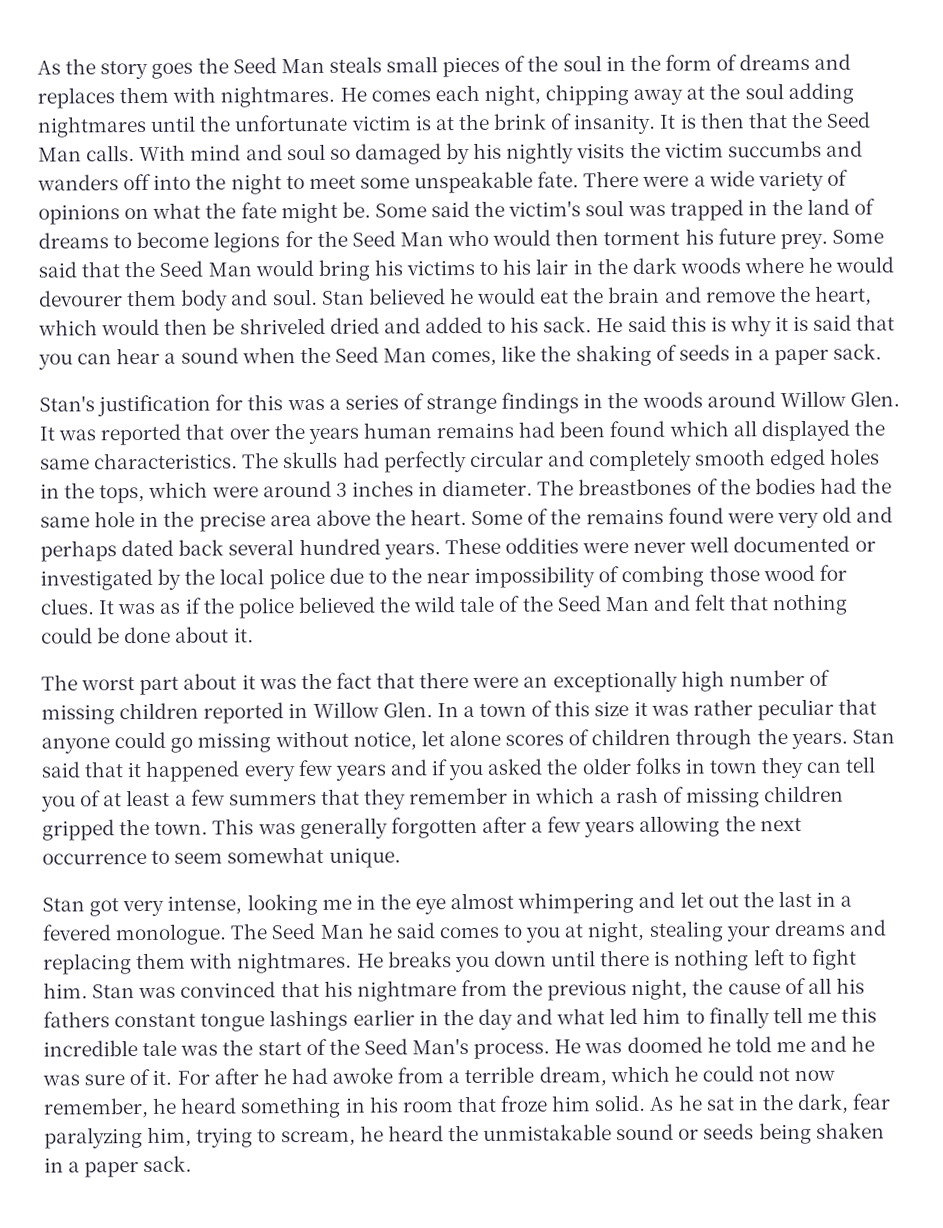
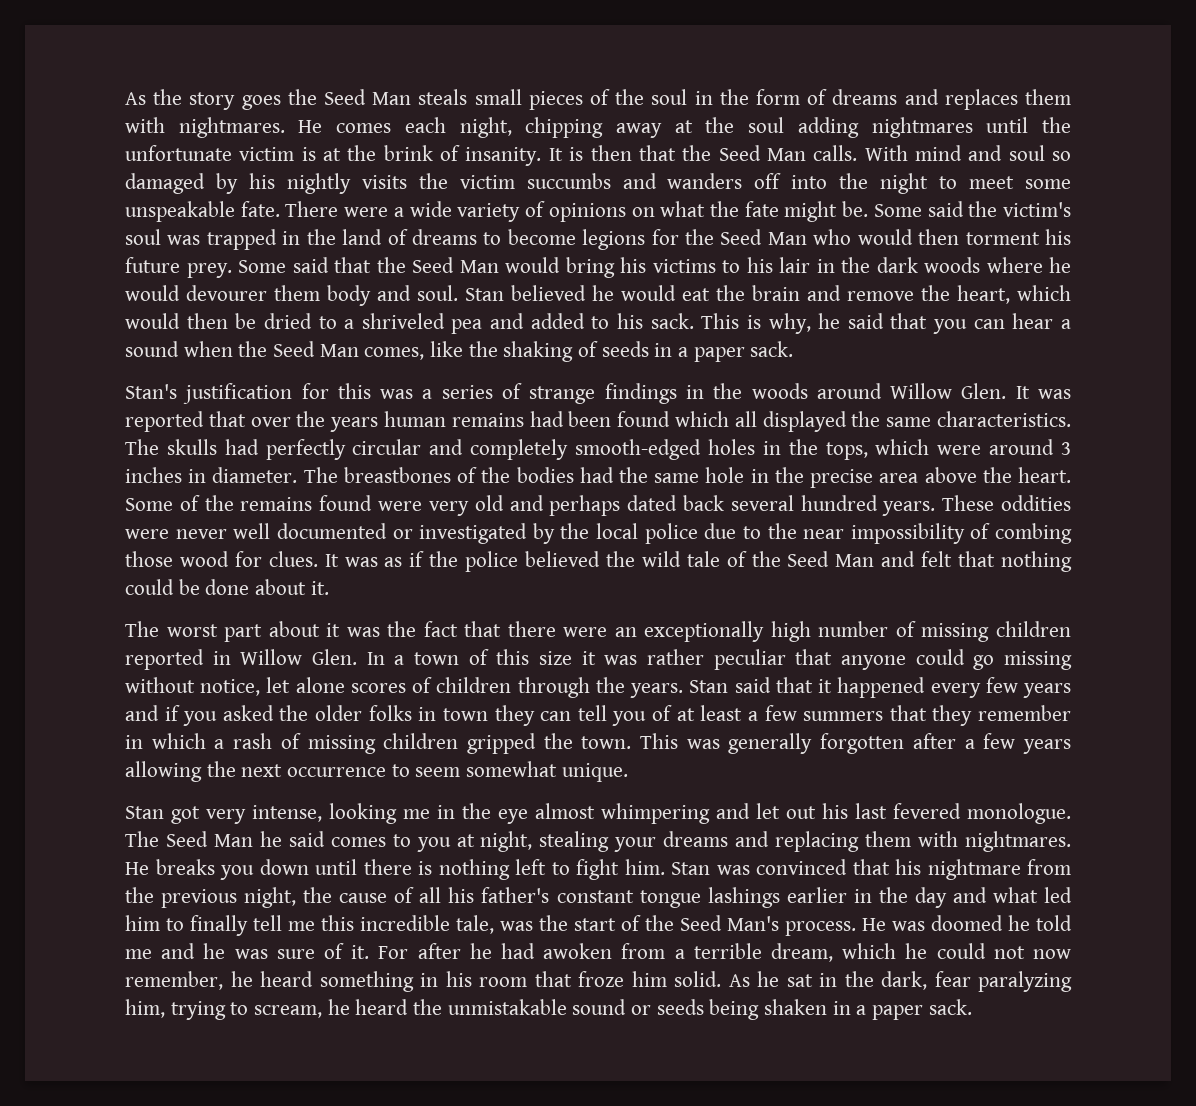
[239,317,380,335] shriveled dried -> [263,313,483,334] dried to a shriveled pea
[596,315,810,337] He said this is why it is -> [701,313,841,334] This is why, he
[695,448,827,471] smooth edged -> [575,439,702,460] smooth-edged
[742,890,853,908] the last in a -> [822,803,887,819] his last
[43,1011,110,1028] fathers -> [481,887,550,903] father's
[142,1039,178,1057] tale -> [456,915,494,934] tale,
[332,1067,394,1084] awoke -> [543,943,613,959] awoken

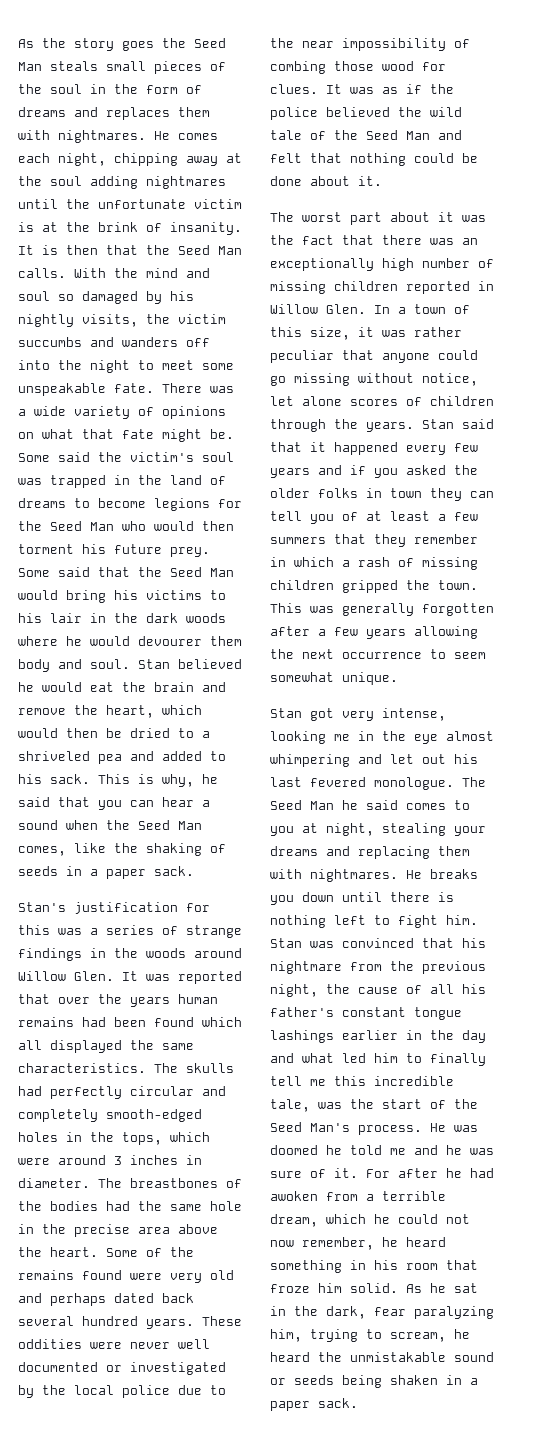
(908, 153) none -> [114,268,138,278] the
[361,175,407,189] visits -> [82,314,138,327] visits,
[344,207,389,217] were -> [210,386,234,393] was
[709,201,739,217] the -> [82,429,114,439] that
[563,627,608,637] were -> [430,238,454,245] was
[539,651,572,665] size -> [310,327,350,340] size,

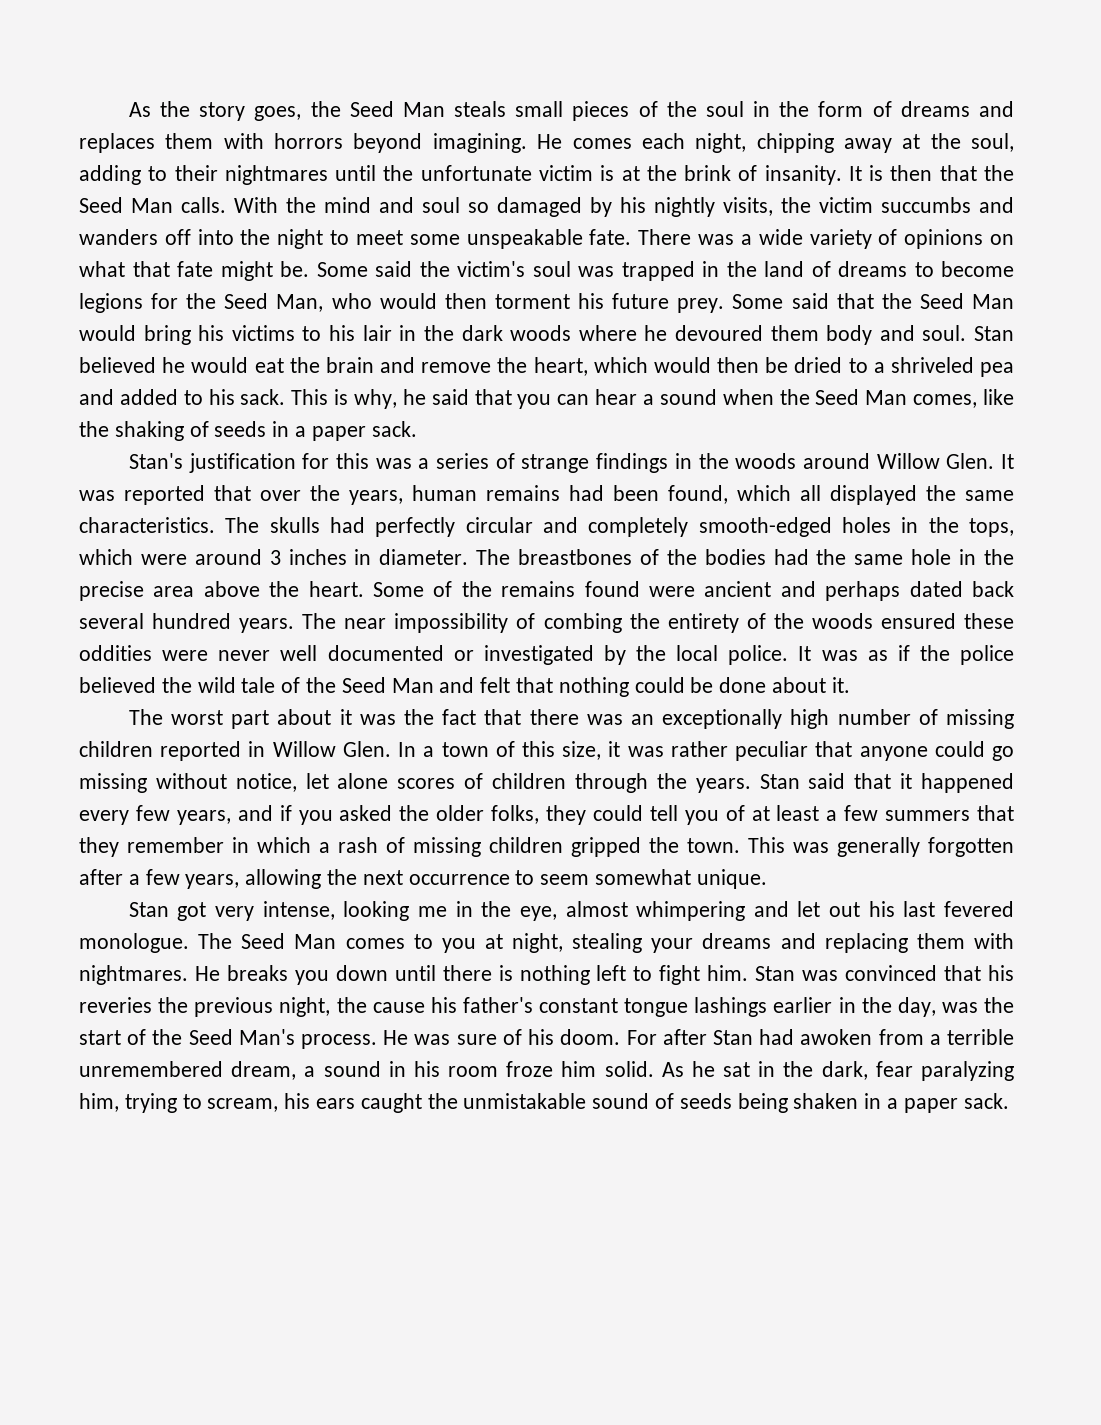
[122,41,154,51] goes -> [254,106,302,121] goes,
[58,130,146,143] nightmares. -> [274,133,527,153] horrors beyond imagining.
[50,176,138,189] soul adding -> [971,133,1015,152] [79,165,218,185] soul, adding to their
[90,522,114,531] Man -> [276,294,324,312] Man,
[90,636,202,646] would devourer -> [674,325,763,341] devoured
[130,997,170,1007] years -> [349,490,403,505] years,
[154,1017,194,1027] found -> [668,485,728,504] found,
[170,1270,234,1283] very old -> [704,581,772,597] ancient
[202,1316,242,1326] These -> [302,613,1014,633] The near impossibility of combing the entirety of the woods ensured these
[122,1385,226,1398] [270,38,470,51] [270,61,446,74] [270,84,318,94] police due to the near impossibility of combing those wood for clues. -> [728,645,789,665] police.
[270,468,310,478] years -> [176,810,231,825] years,
[318,488,494,501] folks in town they can -> [491,805,643,825] folks, they could
[366,629,406,639] years -> [185,874,240,889] years,
[414,734,438,744] eye -> [519,906,557,921] eye,
[342,800,398,810] he said -> (337, 941) none
[270,961,382,974] nightmare from -> [79,997,152,1013] reveries
[406,984,454,994] of all -> (425, 1007) none
[462,1030,486,1043] [270,1053,486,1066] [270,1076,454,1086] [270,1099,310,1112] day and what led him to finally tell me this incredible tale, -> [897,997,936,1017] day,
[270,1145,494,1155] [270,1168,358,1178] doomed he told me and he was sure of it. -> [456,1029,621,1045] sure of his doom.
[446,1168,462,1178] he -> [712,1030,753,1045] Stan
[270,1214,470,1227] [270,1237,446,1250] [270,1260,342,1273] dream, which he could not now remember, he heard something -> [79,1061,381,1080] unremembered dream, a sound
[446,1260,478,1270] that -> (499, 1071) none
[454,1329,470,1339] [270,1352,310,1362] he heard -> [284,1093,422,1113] his ears caught
[270,1378,286,1385] or -> [655,1093,675,1109] of

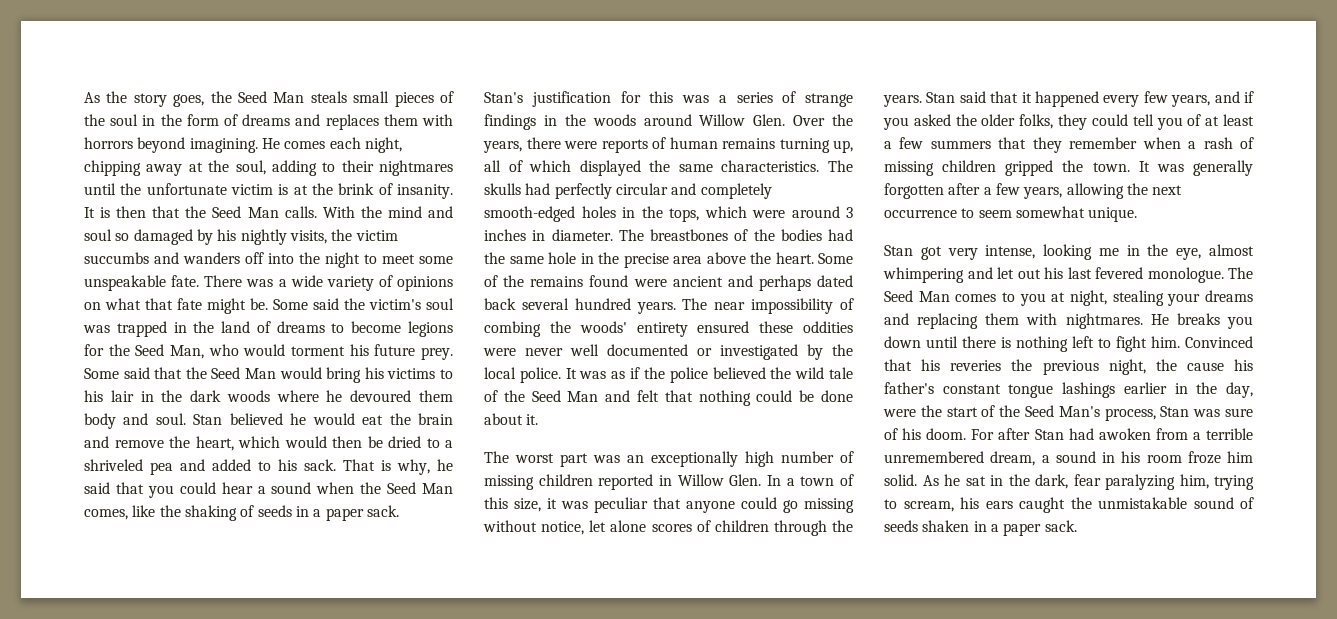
[444,293,487,309] then -> (286, 350) none
[291,389,329,405] This -> [343,459,375,471] That
[557,394,590,405] can -> [179,482,216,494] could
[1001,454,1015,469] [79,485,821,505] It was reported that over the years, human remains had been found, which all -> [793,114,853,126] [483,137,853,153] [484,160,572,172] Over the years, there were reports of human remains turning up, all of which
[667,613,873,633] entirety of the woods -> [579,321,688,337] woods' entirety
[277,709,579,725] about it was the fact that there -> (588, 460) none
[670,741,728,757] rather -> (588, 505) none
[232,837,311,853] in which -> [1142,137,1181,149] when
[748,837,785,853] This -> [1138,161,1150,172] It
[755,965,938,981] Stan was convinced -> [1185,336,1253,348] Convinced
[941,1002,978,1013] was -> [883,409,916,417] were
[301,1030,409,1049] process. He -> [1104,406,1190,421] process, Stan
[737,1093,788,1113] being -> (918, 526) none

